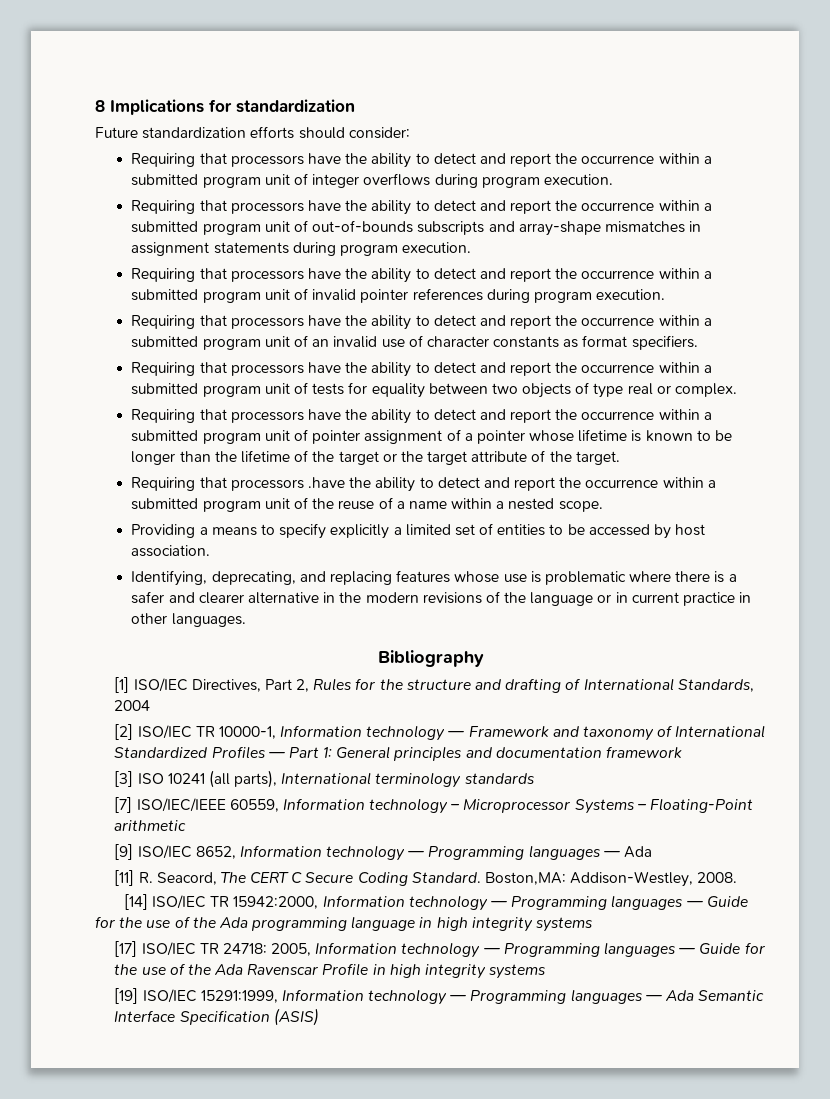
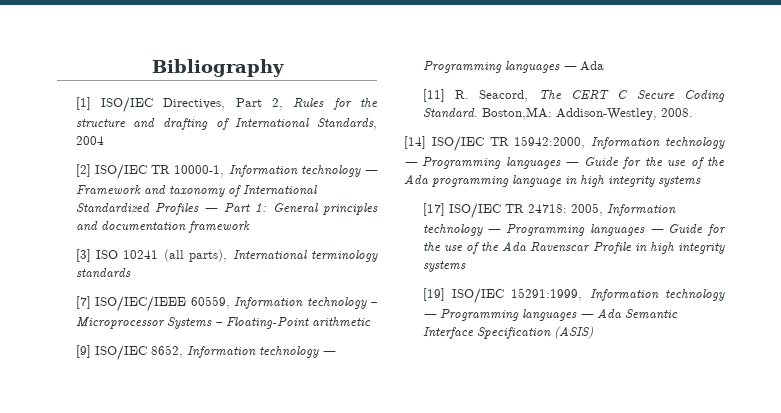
[95,99,355,115] [95,126,410,139] [131,153,712,168] [131,173,613,188] [131,200,712,215] [131,220,702,236] [131,242,472,256] [131,268,712,283] [131,288,666,303] [131,315,712,330] [131,335,698,350] [131,362,712,377] [131,382,737,398] [131,409,712,424] [131,429,732,444] [131,450,620,465] [131,477,716,492] [131,497,603,512] [131,523,706,539] [131,545,211,557] [131,570,737,586] [131,591,752,606] [131,613,246,627] 8 Implications for standardization // Future standardization efforts should consider: // Requiring that processors have the ability to detect and report the occurrence within a submitted program unit of integer overflows during program execution. // Requiring that processors have the ability to detect and report the occurrence within a submitted program unit of out-of-bounds subscripts and array-shape mismatches in assignment statements during program execution. // Requiring that processors have the ability to detect and report the occurrence within a submitted program unit of invalid pointer references during program execution. // Requiring that processors have the ability to detect and report the occurrence within a submitted program unit of an invalid use of character constants as format specifiers. // Requiring that processors have the ability to detect and report the occurrence within a submitted program unit of tests for equality between two objects of type real or complex. // Requiring that processors have the ability to detect and report the occurrence within a submitted program unit of pointer assignment of a pointer whose lifetime is known to be longer than the lifetime of the target or the target attribute of the target. // Requiring that processors .have the ability to detect and report the occurrence within a submitted program unit of the reuse of a name within a nested scope. // Providing a means to specify explicitly a limited set of entities to be accessed by host association. // Identifying, deprecating, and replacing features whose use is problematic where there is a safer and clearer alternative in the modern revisions of the language or in current practice in other languages. // -> (151, 68) none

